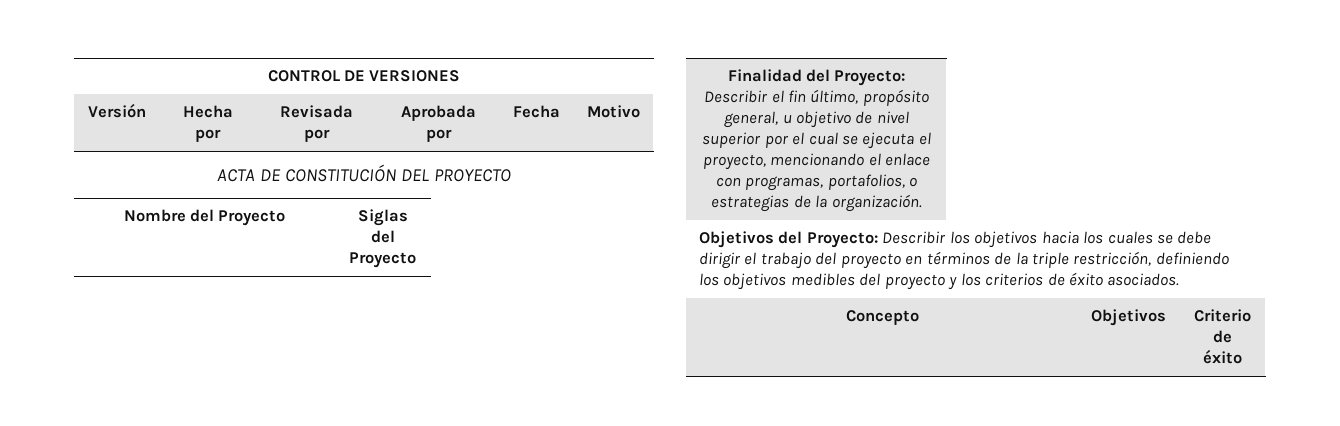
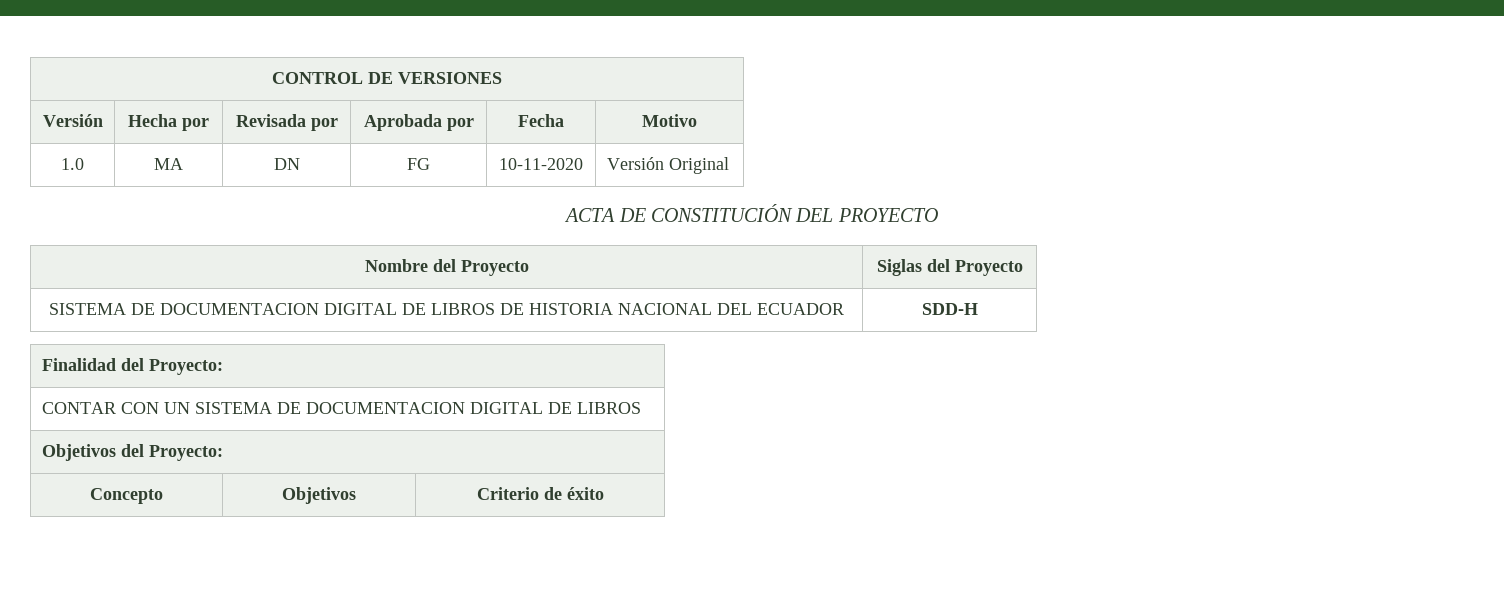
(640, 111) none -> [61,158,84,170] [154,158,183,170] [273,158,300,170] [407,158,430,170] [499,158,583,170] [606,157,729,174] // 1.0 | MA | DN | FG | 10-11-2020 | Versión Original
[727,69,906,86] [704,89,929,106] [724,111,909,128] [702,132,931,149] [702,153,931,170] [715,174,918,191] [711,194,922,212] [698,231,1212,248] [698,251,1229,269] [698,272,1180,290] Finalidad del Proyecto: Describir el fin último, propósito general, u objetivo de nivel superior por el cual se ejecuta el proyecto, mencionando el enlace con programas, portafolios, o estrategias de la organización. // Objetivos del Proyecto: Describir los objetivos hacia los cuales se debe dirigir el trabajo del proyecto en términos de la triple restricción, definiendo los objetivos medibles del proyecto y los criterios de éxito asociados. -> [49,303,844,315] [921,303,978,315] [41,358,223,375] [41,402,641,414] [41,444,223,461] SISTEMA DE DOCUMENTACION DIGITAL DE LIBROS DE HISTORIA NACIONAL DEL ECUADOR | SDD-H // Finalidad del Proyecto: // CONTAR CON UN SISTEMA DE DOCUMENTACION DIGITAL DE LIBROS // Objetivos del Proyecto:

